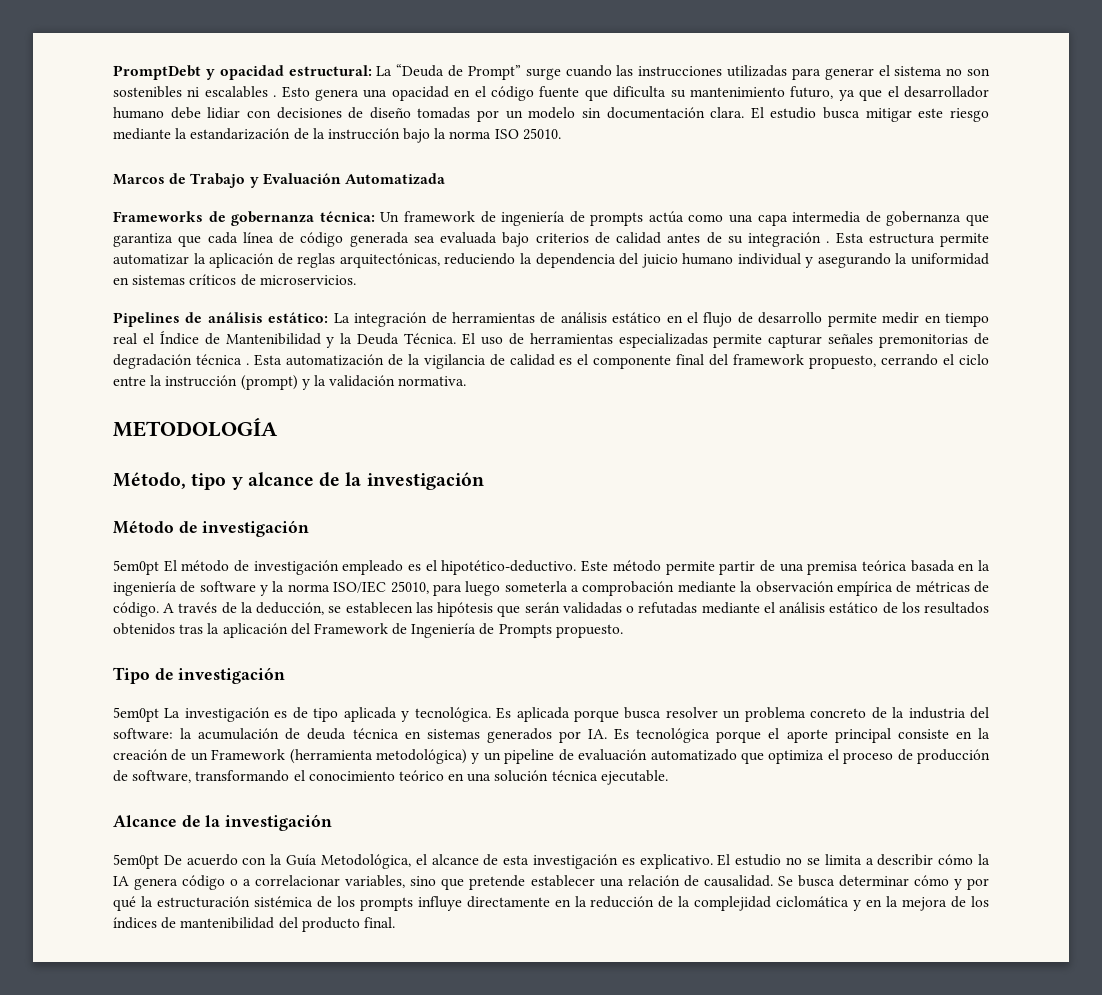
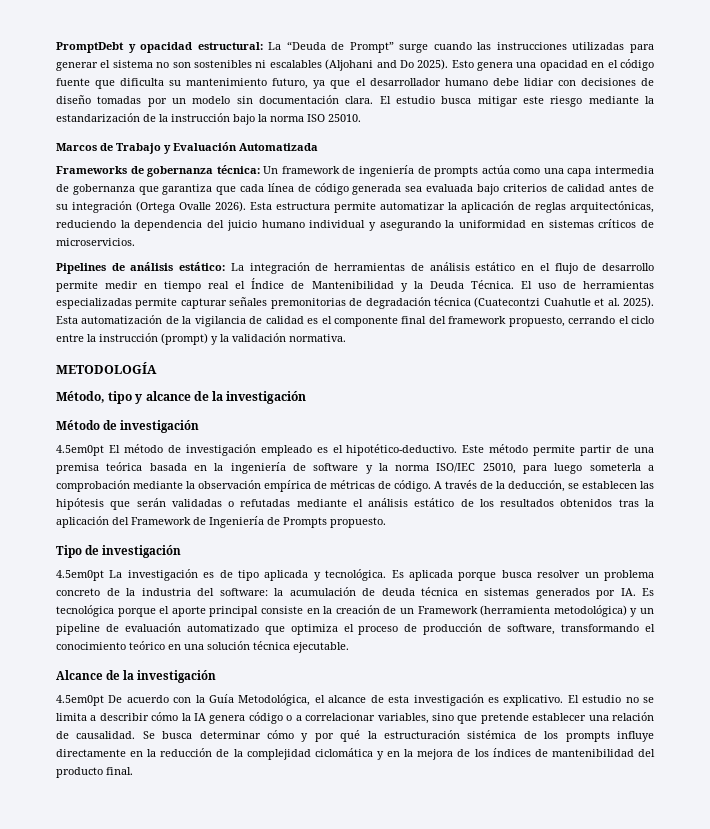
[273,95,277,97] . -> [325,59,449,71] (Aljohani and Do 2025).
[826,241,830,243] . -> [136,201,246,213] (Ortega Ovalle 2026).
[245,363,249,365] . -> [474,297,654,308] (Cuatecontzi Cuahutle et al. 2025).
[113,560,159,575] 5em0pt -> [56,445,104,456] 4.5em0pt
[113,707,159,722] 5em0pt -> [56,570,104,581] 4.5em0pt
[113,854,159,869] 5em0pt -> [56,695,104,706] 4.5em0pt

